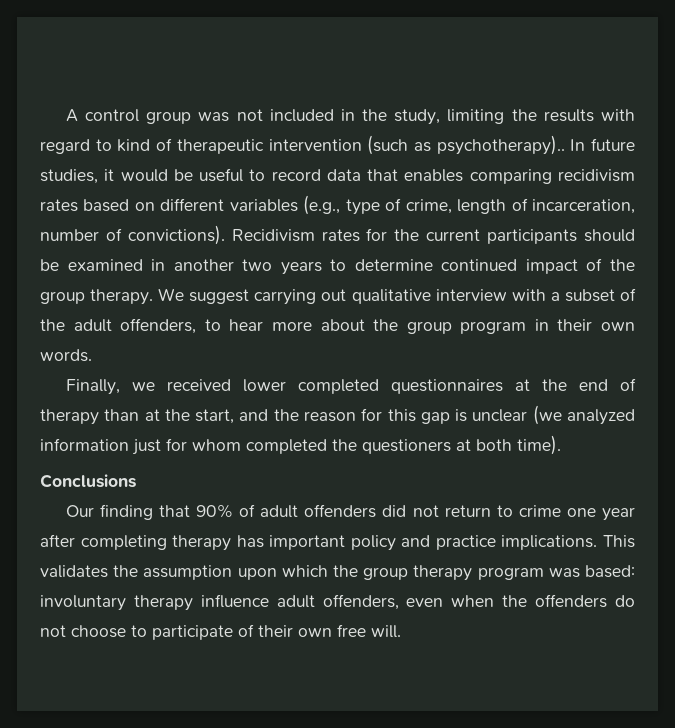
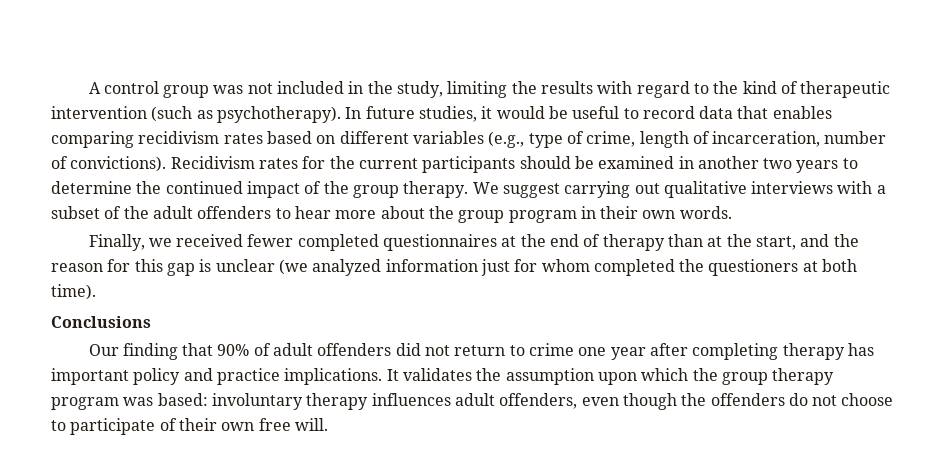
(112, 145) none -> [713,81,739,94] the
[436,135,565,155] psychotherapy).. -> [216,106,341,123] psychotherapy).
(433, 265) none -> [136,181,162,194] the
[435,289,507,301] interview -> [751,181,834,194] interviews
[120,318,197,334] offenders, -> [197,206,272,219] offenders
[242,379,286,392] lower -> [247,234,294,247] fewer
[602,535,635,548] This -> [386,369,399,381] It
[200,594,269,608] influence -> [371,393,451,406] influences
[451,595,495,607] when -> [622,393,677,410] though

